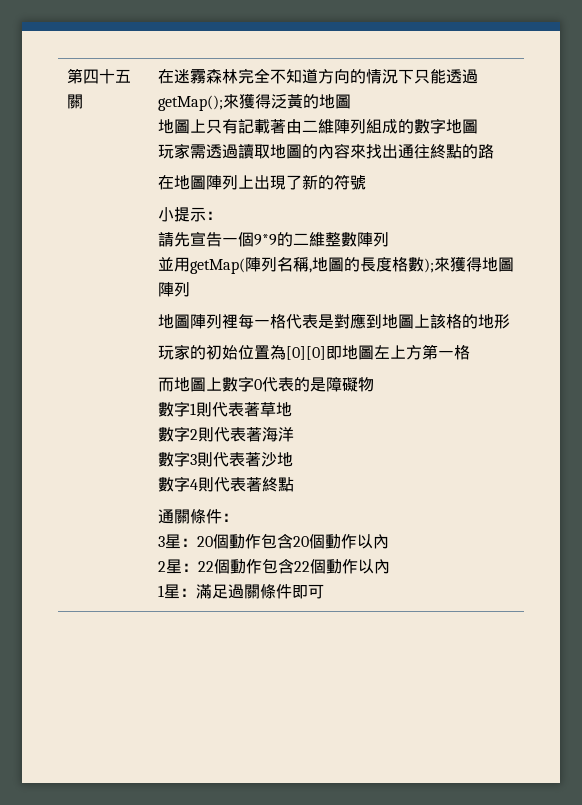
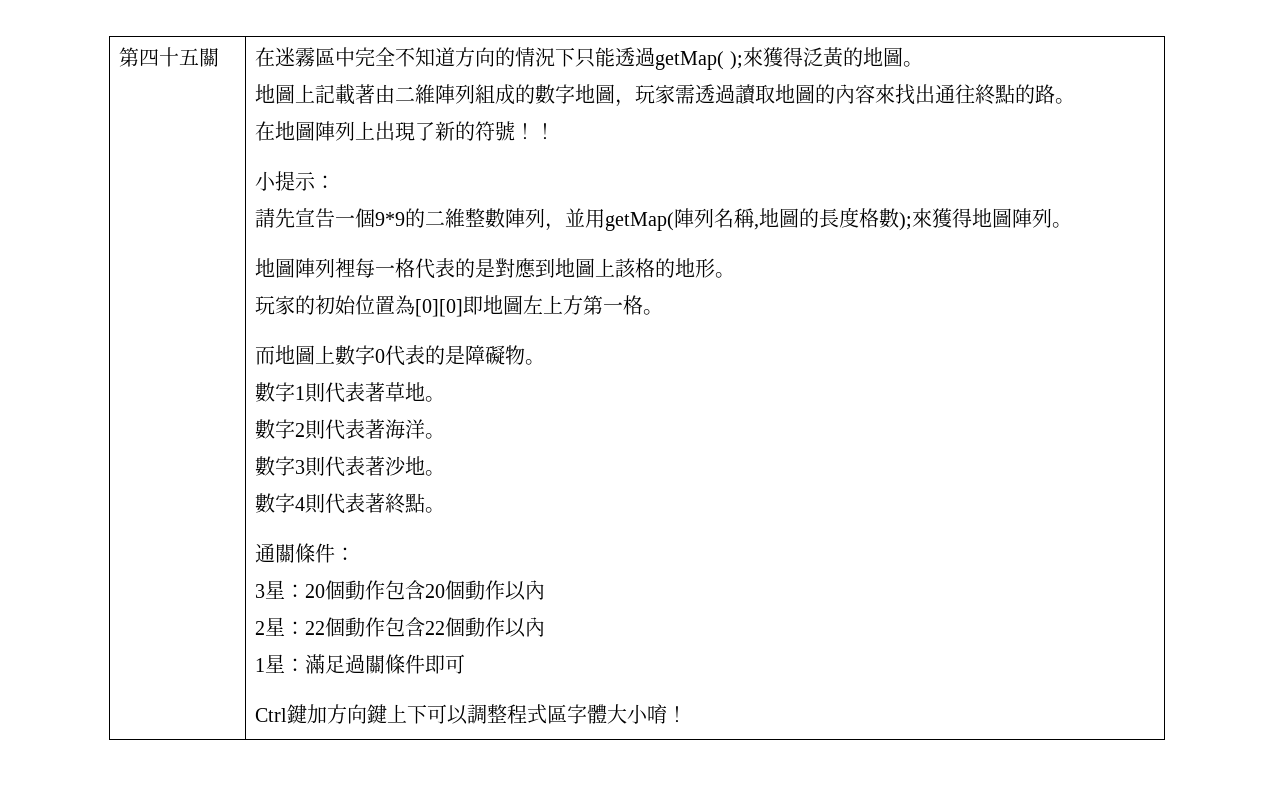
[206,69,239,84] 森林 -> [315,47,356,67] 區中
[158,95,224,111] getMap(); -> [655,51,743,70] getMap( );
[158,119,239,134] // 地圖上只有 -> [902,61,923,67] [255,84,316,104] 。 // 地圖上
(479, 126) // -> [615,99,636,107] ，
(495, 151) none -> [1055,98,1076,104] 。
(367, 182) none -> [515,122,556,140] ！！
(390, 239) // -> [545,223,566,231] ，
(191, 289) none -> [1052,222,1073,228] 。
(319, 321) none -> [455,258,476,278] 的
(511, 321) none -> [715,272,736,278] 。
(471, 352) none -> [643,309,664,315] 。
(375, 384) none -> [525,359,546,365] 。
(293, 409) none -> [425,396,446,402] 。
(295, 434) none -> [425,433,446,439] 。
(294, 459) none -> [425,470,446,476] 。
(295, 484) none -> [425,507,446,513] 。
(325, 591) none -> [255,704,688,725] // Ctrl鍵加方向鍵上下可以調整程式區字體大小唷！

